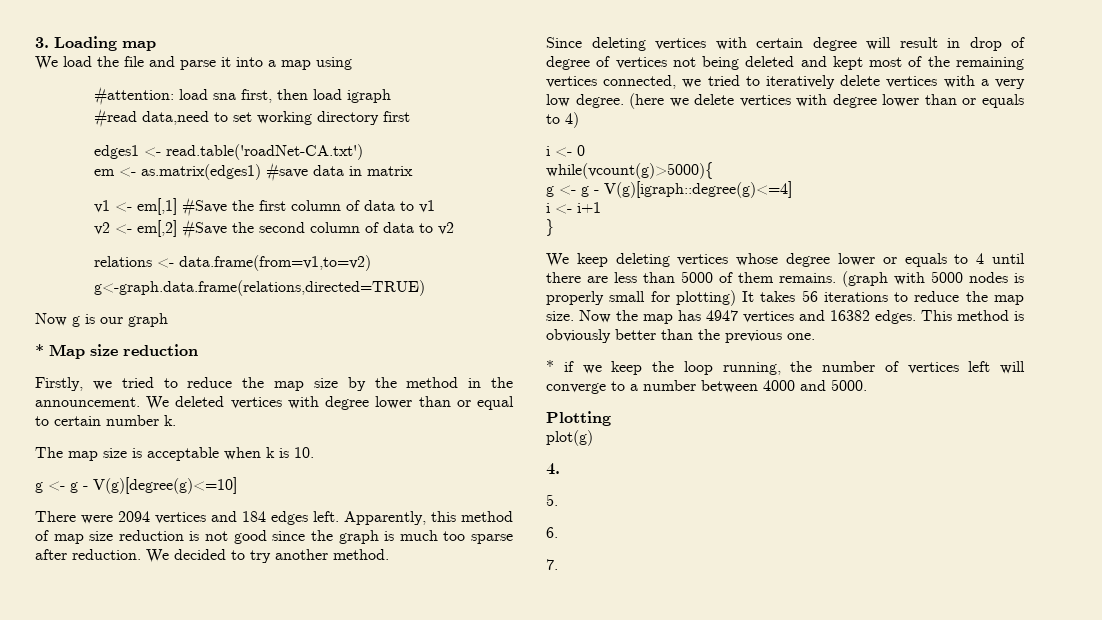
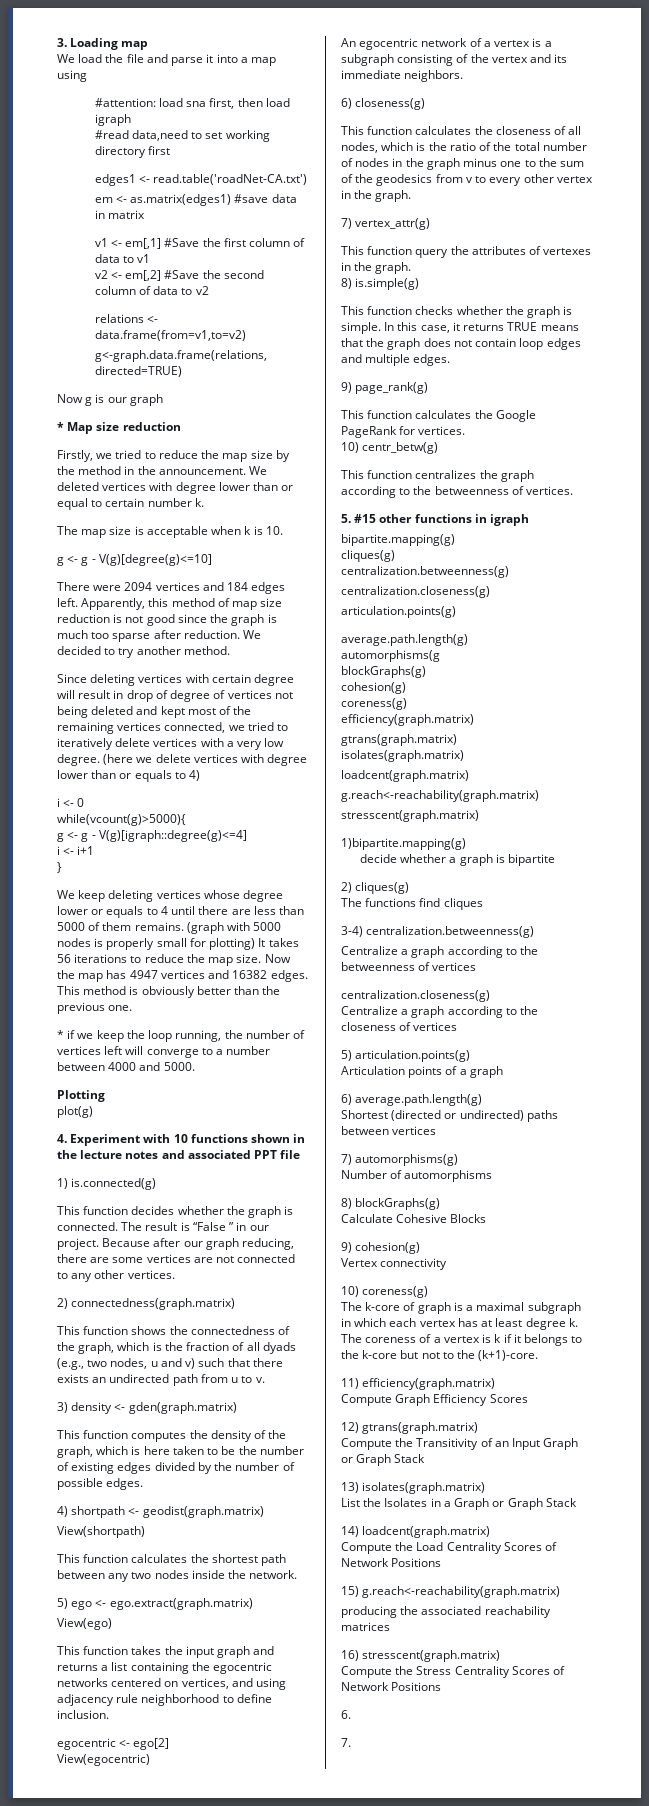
[546,494,558,506] // 5. -> [70,1134,306,1146] [57,1150,301,1159] [57,1178,157,1190] [57,1206,294,1218] [57,1222,269,1231] [57,1238,295,1250] [57,1254,296,1263] [57,1270,175,1282] [57,1298,236,1310] [57,1326,291,1335] [57,1342,296,1354] [57,1358,283,1370] [57,1374,265,1386] [57,1402,237,1414] [57,1430,287,1442] [57,1446,304,1458] [57,1462,295,1474] [57,1478,144,1490] [57,1506,264,1518] [57,1526,145,1538] [57,1554,287,1566] [57,1570,298,1582] [57,1598,253,1610] [57,1618,112,1630] [57,1646,275,1658] [57,1662,273,1674] [57,1678,287,1690] [57,1694,272,1706] [57,1710,109,1719] [57,1738,170,1750] [57,1754,150,1766] [341,38,552,50] [341,54,568,66] [341,70,464,82] [341,98,426,110] [341,126,582,135] [341,142,587,153] [341,158,585,170] [341,174,593,186] [341,190,412,202] [341,218,431,230] [341,246,592,258] [341,262,412,274] [341,278,420,290] [341,306,573,318] [341,322,579,334] [341,338,581,350] [341,354,451,366] [341,382,429,394] [341,410,536,422] [341,426,466,438] [341,442,439,454] [341,470,534,482] [341,486,574,498] [341,514,530,526] [341,534,455,546] [341,550,395,562] [341,566,509,578] [341,586,490,598] [341,606,456,618] [341,634,468,646] [341,650,440,662] [341,666,426,678] [341,682,406,694] [341,698,407,710] [341,714,474,726] [341,734,457,746] [341,750,464,762] [341,770,469,782] [341,790,539,802] [341,810,479,822] [341,838,466,850] [359,854,555,866] [341,882,410,894] [341,898,483,910] [341,926,535,938] [341,946,539,958] [341,962,477,971] [341,990,490,1002] [341,1006,539,1018] [341,1022,458,1031] [341,1050,471,1062] [341,1066,503,1078] [341,1094,483,1106] [341,1110,558,1122] [341,1126,437,1135] [341,1154,459,1166] [341,1170,493,1182] [341,1198,441,1210] [341,1214,487,1223] [341,1242,421,1254] [341,1258,448,1270] [341,1286,429,1298] [341,1302,581,1314] [341,1318,578,1330] [341,1334,583,1346] [341,1350,539,1361] [341,1378,496,1390] [341,1394,528,1406] [341,1422,479,1434] [341,1438,579,1450] [341,1454,426,1466] [341,1482,486,1494] [341,1498,577,1510] [341,1526,491,1538] [341,1542,558,1554] [341,1558,442,1567] [341,1586,561,1598] [341,1606,551,1618] [341,1622,390,1631] [341,1650,501,1662] [341,1666,566,1678] [341,1682,442,1691] Experiment with 10 functions shown in the lecture notes and associated PPT file // 1) is.connected(g) // This function decides whether the graph is connected. The result is “False ” in our project. Because after our graph reducing, there are some vertices are not connected to any other vertices. // 2) connectedness(graph.matrix) // This function shows the connectedness of the graph, which is the fraction of all dyads (e.g., two nodes, u and v) such that there exists an undirected path from u to v. // 3) density <- gden(graph.matrix) // This function computes the density of the graph, which is here taken to be the number of existing edges divided by the number of possible edges. // 4) shortpath <- geodist(graph.matrix) // View(shortpath) // This function calculates the shortest path between any two nodes inside the network. // 5) ego <- ego.extract(graph.matrix) // View(ego) // This function takes the input graph and returns a list containing the egocentric networks centered on vertices, and using adjacency rule neighborhood to define inclusion. // egocentric <- ego[2] // View(egocentric) // An egocentric network of a vertex is a subgraph consisting of the vertex and its immediate neighbors. // 6) closeness(g) // This function calculates the closeness of all nodes, which is the ratio of the total number of nodes in the graph minus one to the sum of the geodesics from v to every other vertex in the graph. // 7) vertex_attr(g) // This function query the attributes of vertexes in the graph. // 8) is.simple(g) // This function checks whether the graph is simple. In this case, it returns TRUE means that the graph does not contain loop edges and multiple edges. // 9) page_rank(g) // This function calculates the Google PageRank for vertices. // 10) centr_betw(g) // This function centralizes the graph according to the betweenness of vertices. // 5. #15 other functions in igraph // bipartite.mapping(g) // cliques(g) // centralization.betweenness(g) // centralization.closeness(g) // articulation.points(g) // average.path.length(g) // automorphisms(g // blockGraphs(g) // cohesion(g) // coreness(g) // efficiency(graph.matrix) // gtrans(graph.matrix) // isolates(graph.matrix) // loadcent(graph.matrix) // g.reach<-reachability(graph.matrix) // stresscent(graph.matrix) // 1)bipartite.mapping(g) // decide whether a graph is bipartite // 2) cliques(g) // The functions find cliques // 3-4) centralization.betweenness(g) // Centralize a graph according to the betweenness of vertices // centralization.closeness(g) // Centralize a graph according to the closeness of vertices // 5) articulation.points(g) // Articulation points of a graph // 6) average.path.length(g) // Shortest (directed or undirected) paths between vertices // 7) automorphisms(g) // Number of automorphisms // 8) blockGraphs(g) // Calculate Cohesive Blocks // 9) cohesion(g) // Vertex connectivity // 10) coreness(g) // The k-core of graph is a maximal subgraph in which each vertex has at least degree k. The coreness of a vertex is k if it belongs to the k-core but not to the (k+1)-core. // 11) efficiency(graph.matrix) // Compute Graph Efficiency Scores // 12) gtrans(graph.matrix) // Compute the Transitivity of an Input Graph or Graph Stack // 13) isolates(graph.matrix) // List the Isolates in a Graph or Graph Stack // 14) loadcent(graph.matrix) // Compute the Load Centrality Scores of Network Positions // 15) g.reach<-reachability(graph.matrix) // producing the associated reachability matrices // 16) stresscent(graph.matrix) // Compute the Stress Centrality Scores of Network Positions

